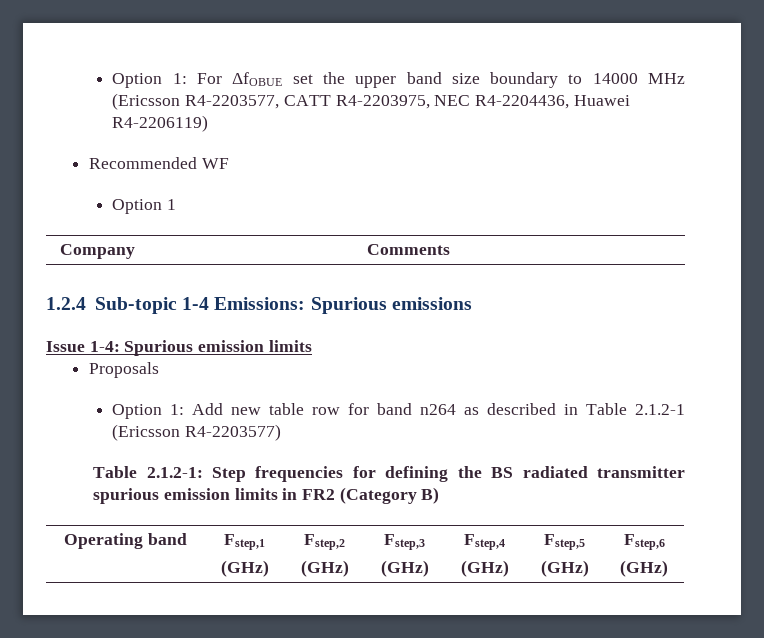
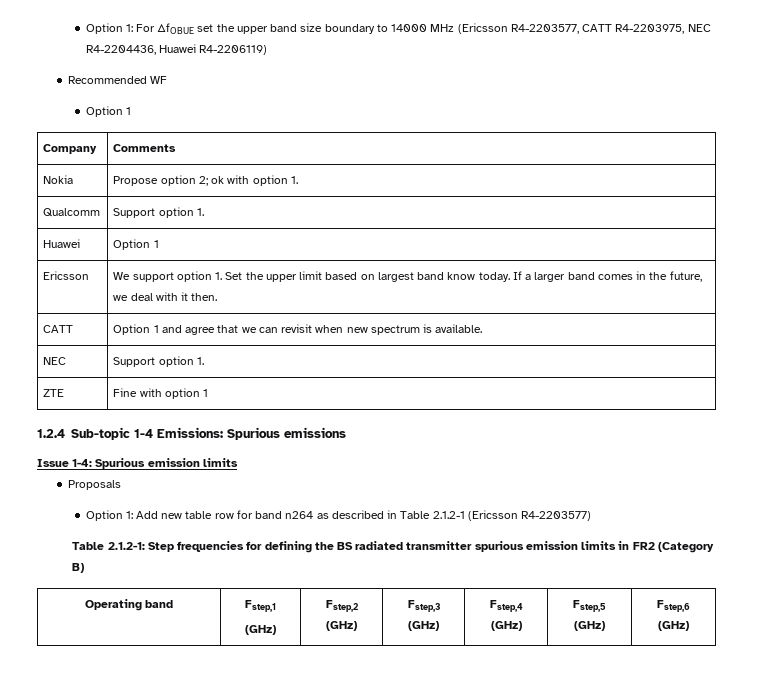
(450, 249) none -> [43,175,74,184] [113,175,298,186] [43,208,101,217] [113,207,204,218] [43,239,81,248] [113,239,159,250] [43,271,90,280] [113,271,702,282] [113,292,218,301] [43,325,74,333] [113,324,483,335] [43,357,67,365] [113,356,204,367] [43,389,65,397] [113,388,209,399] // Nokia | Propose option 2; ok with option 1. // Qualcomm | Support option 1. // Huawei | Option 1 // Ericsson | We support option 1. Set the upper limit based on largest band know today. If a larger band comes in the future, we deal with it then. // CATT | Option 1 and agree that we can revisit when new spectrum is available. // NEC | Support option 1. // ZTE | Fine with option 1

